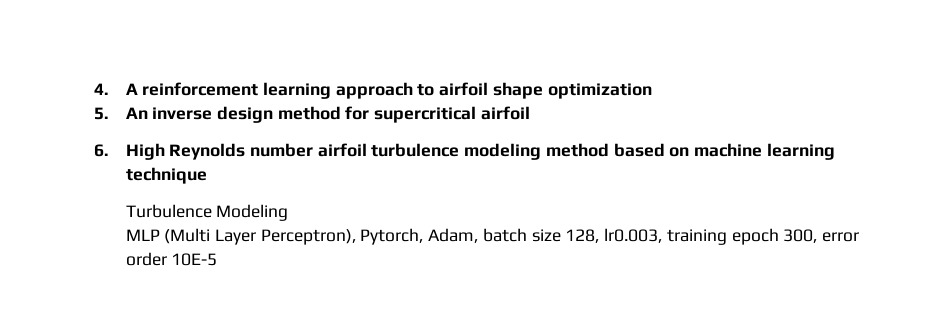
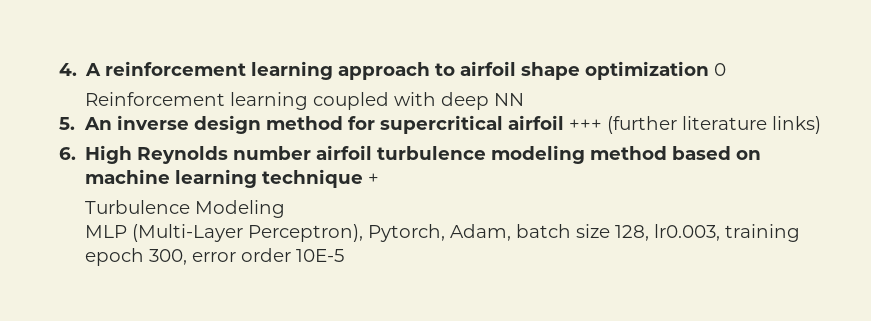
(652, 91) none -> [714,63,727,76] [84,92,524,110] 0 // Reinforcement learning coupled with deep NN
(530, 113) none -> [568,116,821,134] +++ (further literature links)
(207, 175) none -> [368,173,380,184] +
[164,228,257,245] (Multi Layer -> [131,224,243,242] (Multi-Layer

